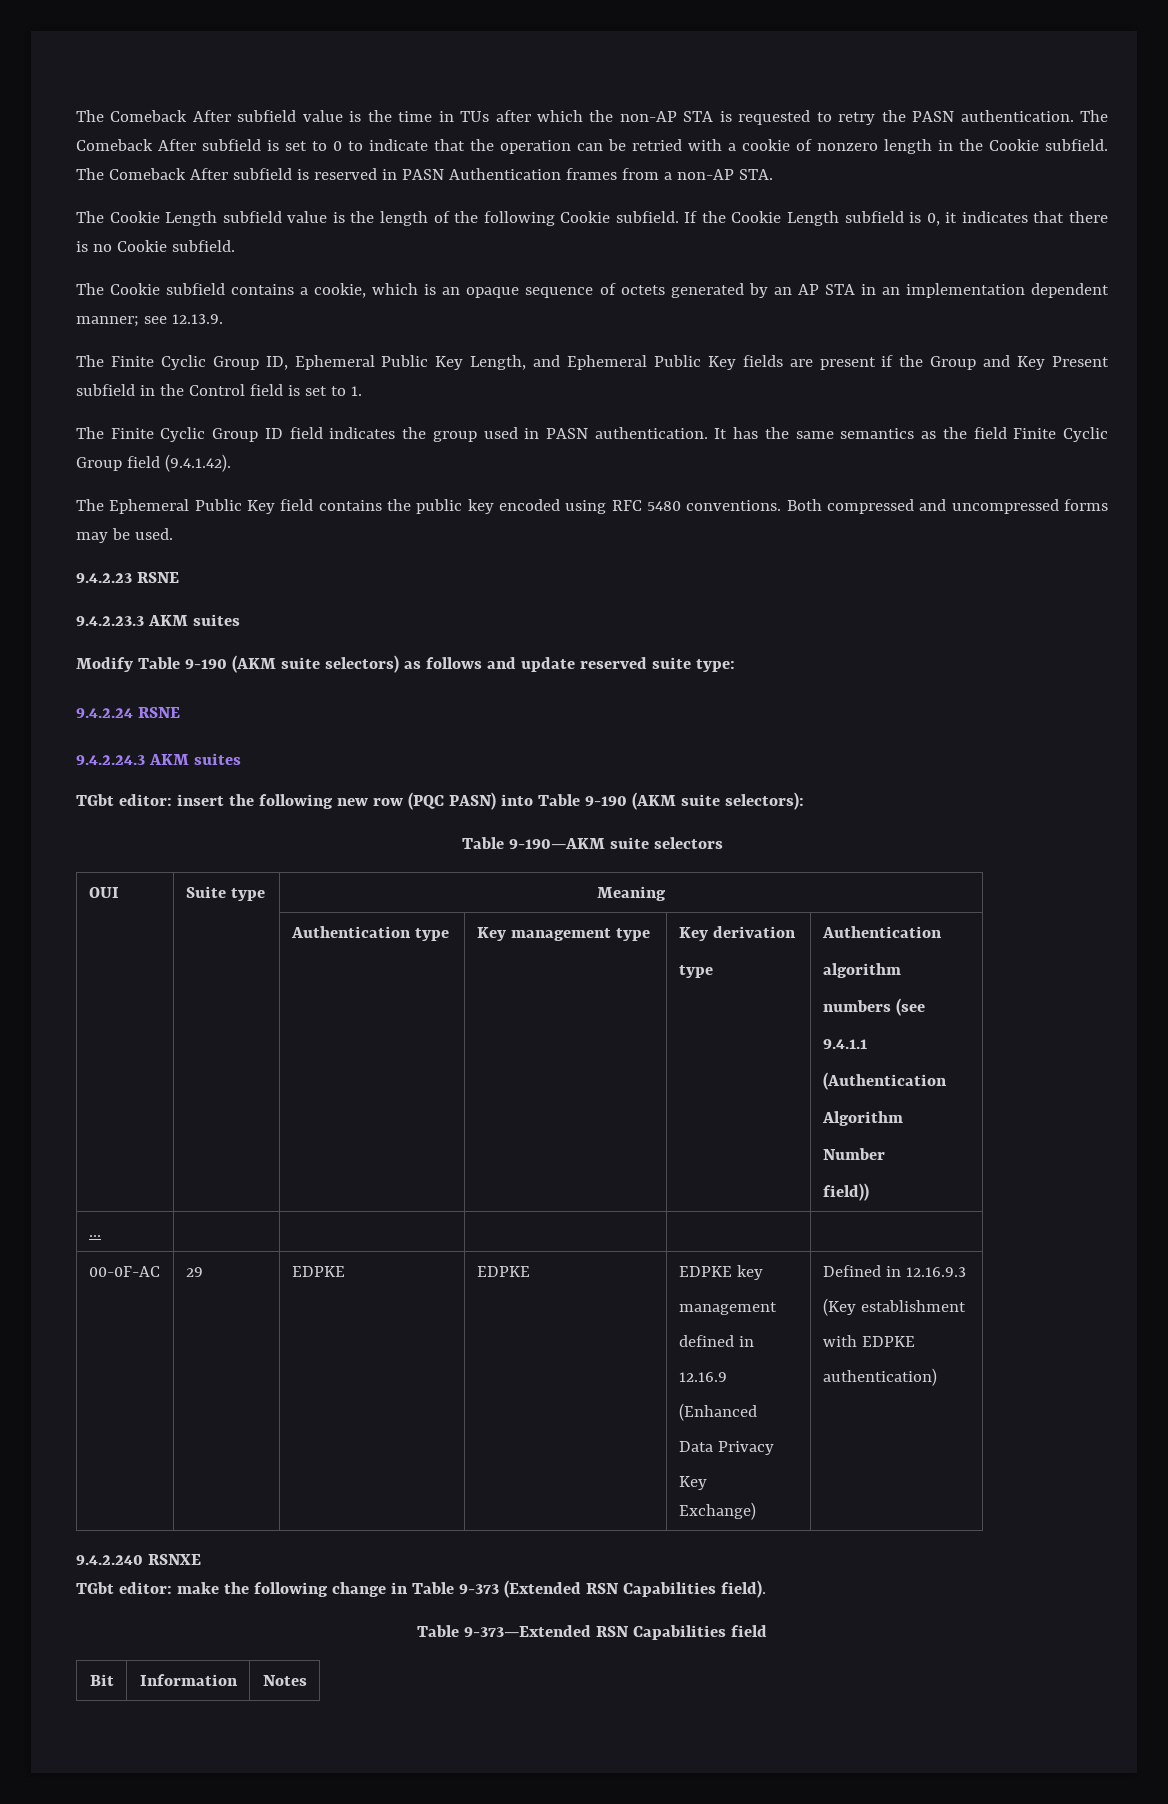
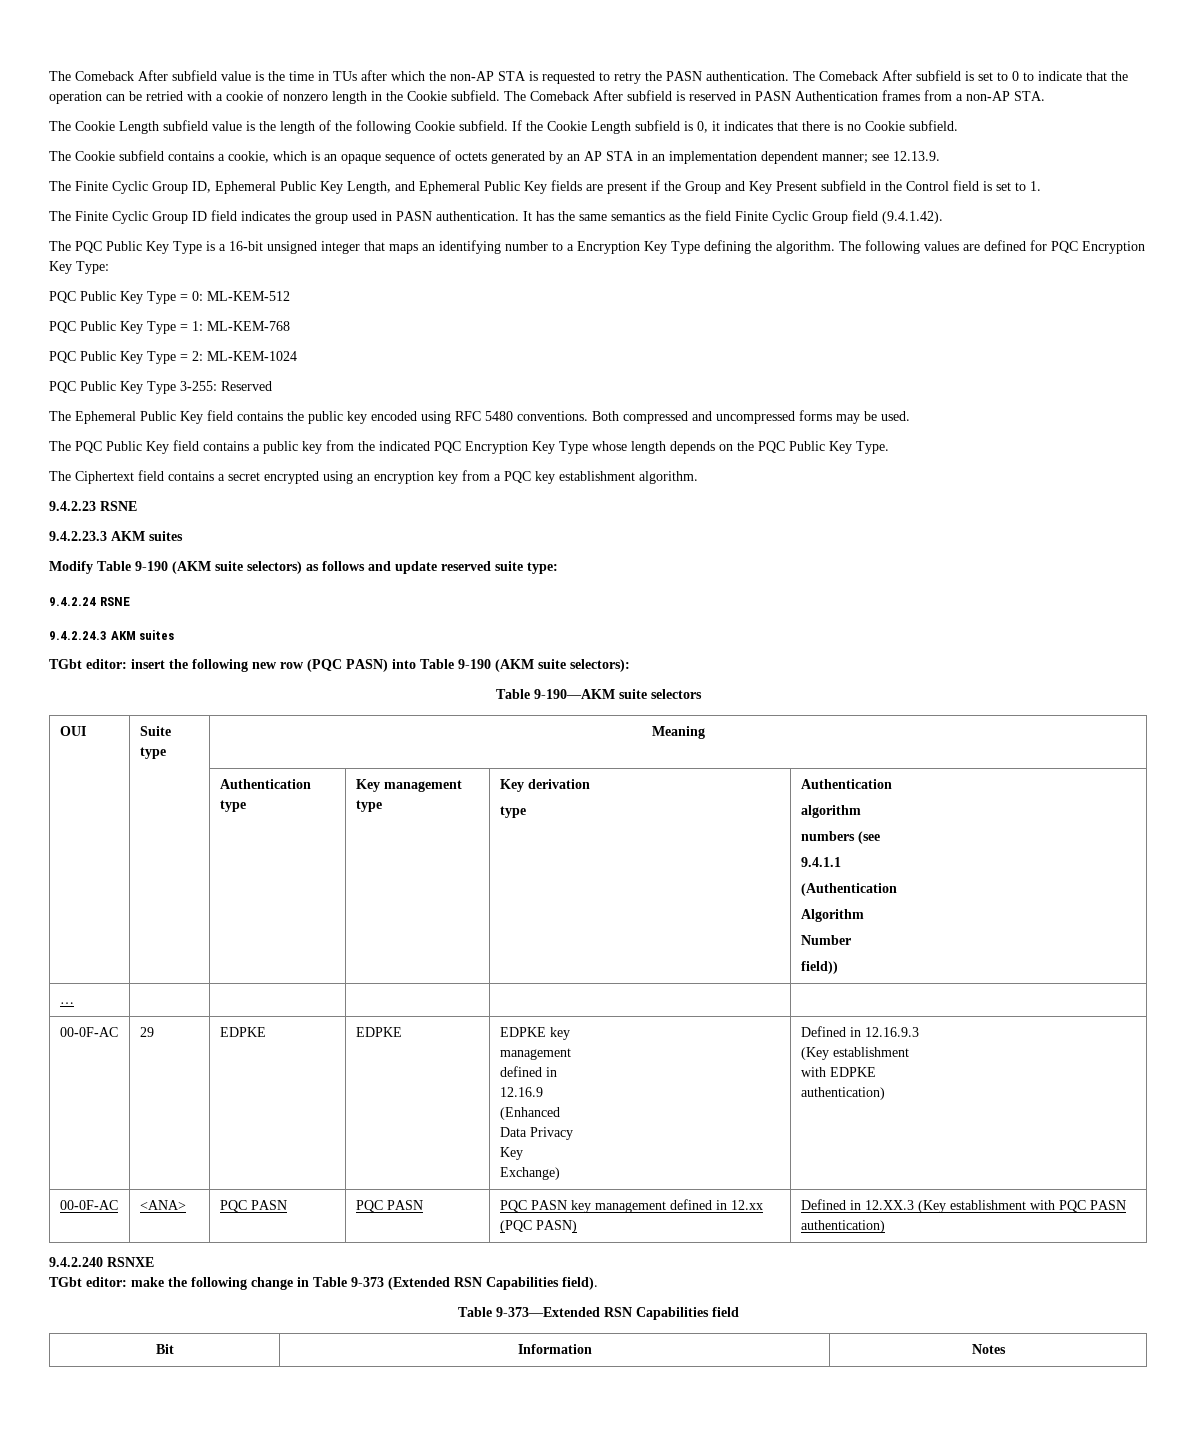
(231, 463) none -> [49,240,1145,254] [49,261,109,274] [49,291,290,304] [49,321,290,334] [49,351,297,364] [49,381,272,394] // The PQC Public Key Type is a 16-bit unsigned integer that maps an identifying number to a Encryption Key Type defining the algorithm. The following values are defined for PQC Encryption Key Type: // PQC Public Key Type = 0: ML-KEM-512 // PQC Public Key Type = 1: ML-KEM-768 // PQC Public Key Type = 2: ML-KEM-1024 // PQC Public Key Type 3-255: Reserved
(173, 534) none -> [49,440,889,454] [49,470,698,484] // The PQC Public Key field contains a public key from the indicated PQC Encryption Key Type whose length depends on the PQC Public Key Type. // The Ciphertext field contains a secret encrypted using an encryption key from a PQC key establishment algorithm.
(937, 1377) none -> [59,1200,118,1210] [139,1200,186,1210] [219,1200,287,1212] [355,1200,423,1212] [499,1199,763,1213] [499,1220,577,1233] [800,1199,1126,1213] [800,1220,885,1233] // 00-0F-AC | <ANA> | PQC PASN | PQC PASN | PQC PASN key management defined in 12.xx (PQC PASN) | Defined in 12.XX.3 (Key establishment with PQC PASN authentication)

